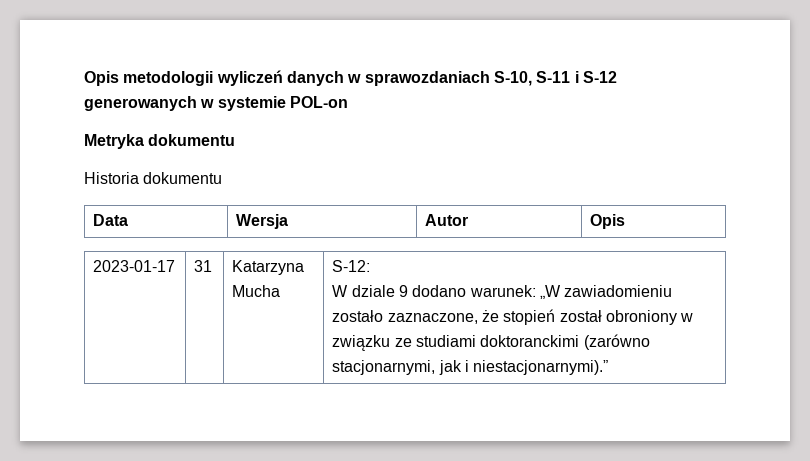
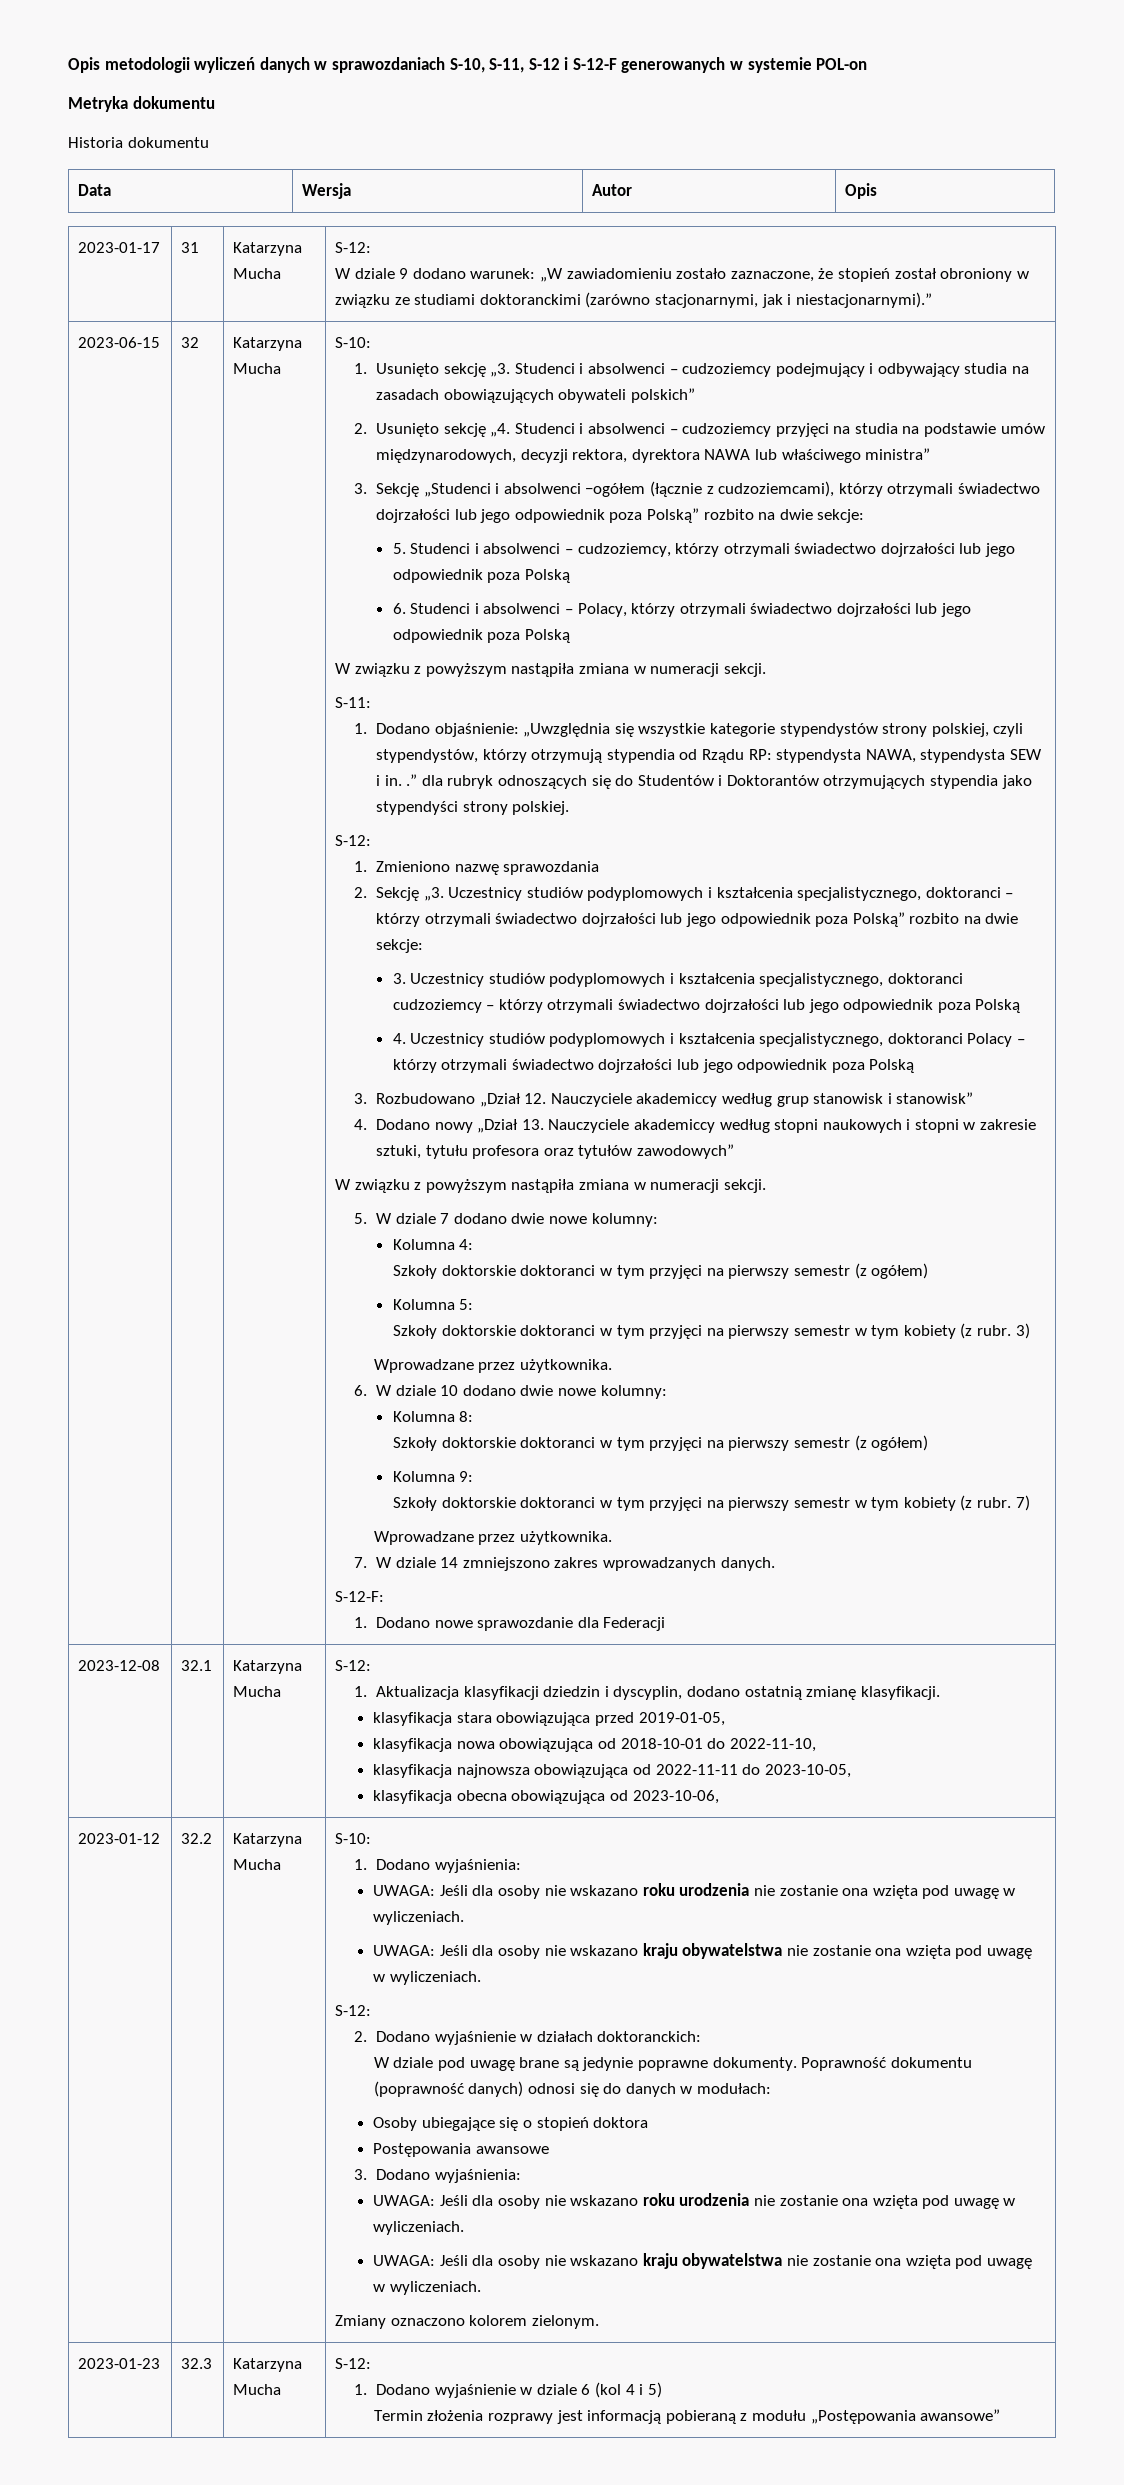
[536,71,617,83] S-11 i S-12 -> [489,57,617,73] S-11, S-12 i S-12-F
(609, 367) none -> [78,337,161,348] [181,337,200,348] [233,337,303,351] [233,363,282,374] [335,337,372,348] [354,363,1030,377] [375,388,695,403] [354,423,1045,437] [375,448,931,463] [354,481,1040,497] [375,508,865,523] [392,543,1016,557] [392,569,570,583] [392,603,972,617] [392,629,570,643] [335,663,766,677] [335,697,372,708] [354,723,1024,737] [375,749,1042,763] [375,774,1032,789] [375,801,570,815] [335,835,372,846] [354,861,600,875] [354,887,1014,901] [375,912,1019,927] [375,939,423,953] [392,973,963,987] [392,999,1021,1013] [392,1033,1025,1047] [392,1059,915,1073] [354,1092,974,1107] [354,1119,1037,1133] [375,1144,734,1159] [335,1179,766,1193] [354,1213,658,1227] [392,1239,474,1250] [393,1263,929,1279] [392,1299,474,1310] [393,1323,1030,1339] [373,1359,613,1373] [354,1385,667,1399] [392,1411,474,1422] [393,1435,929,1451] [392,1471,474,1482] [393,1495,1030,1511] [373,1531,613,1545] [354,1557,775,1571] [335,1591,385,1602] [354,1617,666,1631] [78,1660,161,1671] [181,1660,213,1671] [233,1660,303,1674] [233,1686,282,1697] [335,1660,372,1671] [354,1686,940,1700] [373,1712,725,1726] [373,1738,816,1752] [373,1764,851,1778] [373,1790,719,1804] [78,1833,161,1844] [181,1833,213,1844] [233,1833,303,1847] [233,1859,282,1870] [335,1833,372,1844] [354,1859,521,1873] [373,1883,1016,1899] [373,1911,465,1925] [373,1943,1032,1959] [373,1971,481,1985] [335,2005,372,2016] [354,2031,702,2045] [373,2057,972,2071] [373,2081,771,2097] [373,2117,649,2131] [373,2143,549,2157] [354,2169,521,2183] [373,2193,1016,2209] [373,2221,465,2235] [373,2253,1032,2269] [373,2281,481,2295] [335,2315,599,2329] [78,2358,161,2369] [181,2358,213,2369] [233,2358,303,2372] [233,2384,282,2395] [335,2358,372,2369] [354,2382,662,2398] [373,2409,1001,2424] // 2023-06-15 | 32 | Katarzyna Mucha | S-10: // 1. Usunięto sekcję „3. Studenci i absolwenci – cudzoziemcy podejmujący i odbywający studia na zasadach obowiązujących obywateli polskich” // 2. Usunięto sekcję „4. Studenci i absolwenci – cudzoziemcy przyjęci na studia na podstawie umów międzynarodowych, decyzji rektora, dyrektora NAWA lub właściwego ministra” // 3. Sekcję „Studenci i absolwenci −ogółem (łącznie z cudzoziemcami), którzy otrzymali świadectwo dojrzałości lub jego odpowiednik poza Polską” rozbito na dwie sekcje: // 5. Studenci i absolwenci – cudzoziemcy, którzy otrzymali świadectwo dojrzałości lub jego odpowiednik poza Polską // 6. Studenci i absolwenci – Polacy, którzy otrzymali świadectwo dojrzałości lub jego odpowiednik poza Polską // W związku z powyższym nastąpiła zmiana w numeracji sekcji. // S-11: // 1. Dodano objaśnienie: „Uwzględnia się wszystkie kategorie stypendystów strony polskiej, czyli stypendystów, którzy otrzymują stypendia od Rządu RP: stypendysta NAWA, stypendysta SEW i in. .” dla rubryk odnoszących się do Studentów i Doktorantów otrzymujących stypendia jako stypendyści strony polskiej. // S-12: // 1. Zmieniono nazwę sprawozdania // 2. Sekcję „3. Uczestnicy studiów podyplomowych i kształcenia specjalistycznego, doktoranci – którzy otrzymali świadectwo dojrzałości lub jego odpowiednik poza Polską” rozbito na dwie sekcje: // 3. Uczestnicy studiów podyplomowych i kształcenia specjalistycznego, doktoranci cudzoziemcy – którzy otrzymali świadectwo dojrzałości lub jego odpowiednik poza Polską // 4. Uczestnicy studiów podyplomowych i kształcenia specjalistycznego, doktoranci Polacy – którzy otrzymali świadectwo dojrzałości lub jego odpowiednik poza Polską // 3. Rozbudowano „Dział 12. Nauczyciele akademiccy według grup stanowisk i stanowisk” // 4. Dodano nowy „Dział 13. Nauczyciele akademiccy według stopni naukowych i stopni w zakresie sztuki, tytułu profesora oraz tytułów zawodowych” // W związku z powyższym nastąpiła zmiana w numeracji sekcji. // 5. W dziale 7 dodano dwie nowe kolumny: // Kolumna 4: // Szkoły doktorskie doktoranci w tym przyjęci na pierwszy semestr (z ogółem) // Kolumna 5: // Szkoły doktorskie doktoranci w tym przyjęci na pierwszy semestr w tym kobiety (z rubr. 3) // Wprowadzane przez użytkownika. // 6. W dziale 10 dodano dwie nowe kolumny: // Kolumna 8: // Szkoły doktorskie doktoranci w tym przyjęci na pierwszy semestr (z ogółem) // Kolumna 9: // Szkoły doktorskie doktoranci w tym przyjęci na pierwszy semestr w tym kobiety (z rubr. 7) // Wprowadzane przez użytkownika. // 7. W dziale 14 zmniejszono zakres wprowadzanych danych. // S-12-F: // 1. Dodano nowe sprawozdanie dla Federacji // 2023-12-08 | 32.1 | Katarzyna Mucha | S-12: // 1. Aktualizacja klasyfikacji dziedzin i dyscyplin, dodano ostatnią zmianę klasyfikacji. // klasyfikacja stara obowiązująca przed 2019-01-05, // klasyfikacja nowa obowiązująca od 2018-10-01 do 2022-11-10, // klasyfikacja najnowsza obowiązująca od 2022-11-11 do 2023-10-05, // klasyfikacja obecna obowiązująca od 2023-10-06, // 2023-01-12 | 32.2 | Katarzyna Mucha | S-10: // 1. Dodano wyjaśnienia: // UWAGA: Jeśli dla osoby nie wskazano roku urodzenia nie zostanie ona wzięta pod uwagę w wyliczeniach. // UWAGA: Jeśli dla osoby nie wskazano kraju obywatelstwa nie zostanie ona wzięta pod uwagę w wyliczeniach. // S-12: // 2. Dodano wyjaśnienie w działach doktoranckich: // W dziale pod uwagę brane są jedynie poprawne dokumenty. Poprawność dokumentu (poprawność danych) odnosi się do danych w modułach: // Osoby ubiegające się o stopień doktora // Postępowania awansowe // 3. Dodano wyjaśnienia: // UWAGA: Jeśli dla osoby nie wskazano roku urodzenia nie zostanie ona wzięta pod uwagę w wyliczeniach. // UWAGA: Jeśli dla osoby nie wskazano kraju obywatelstwa nie zostanie ona wzięta pod uwagę w wyliczeniach. // Zmiany oznaczono kolorem zielonym. // 2023-01-23 | 32.3 | Katarzyna Mucha | S-12: // 1. Dodano wyjaśnienie w dziale 6 (kol 4 i 5) // Termin złożenia rozprawy jest informacją pobieraną z modułu „Postępowania awansowe”

